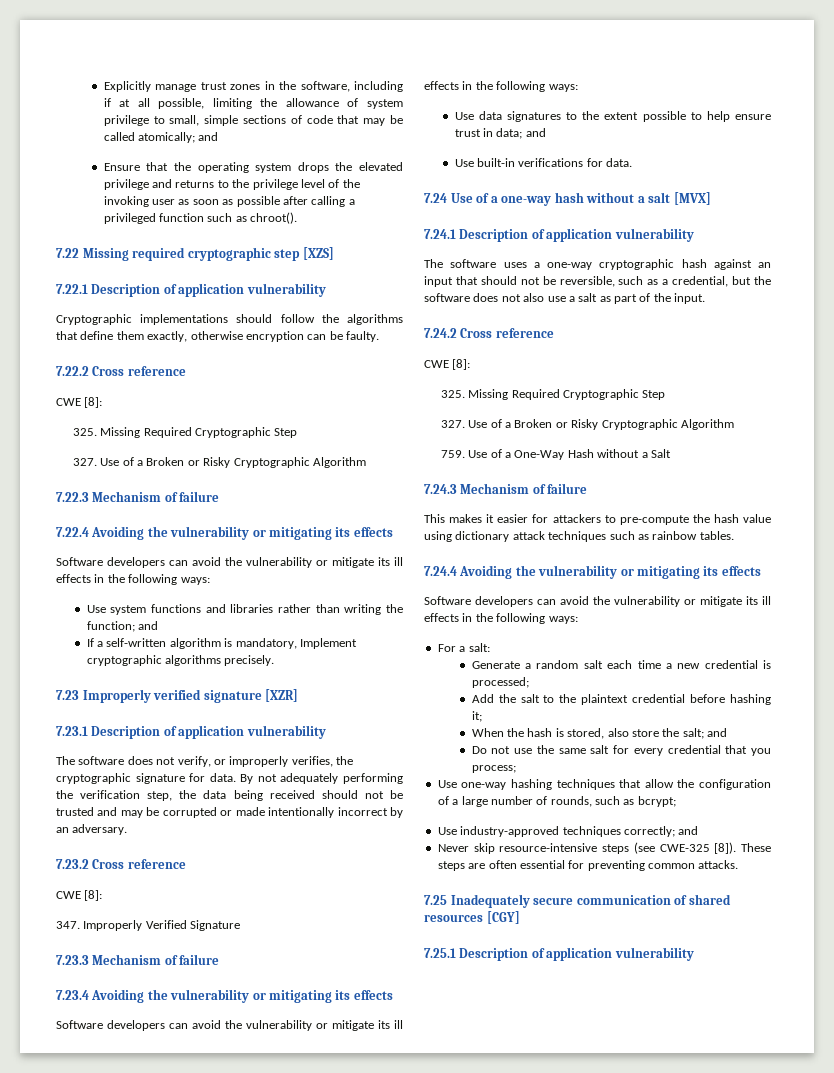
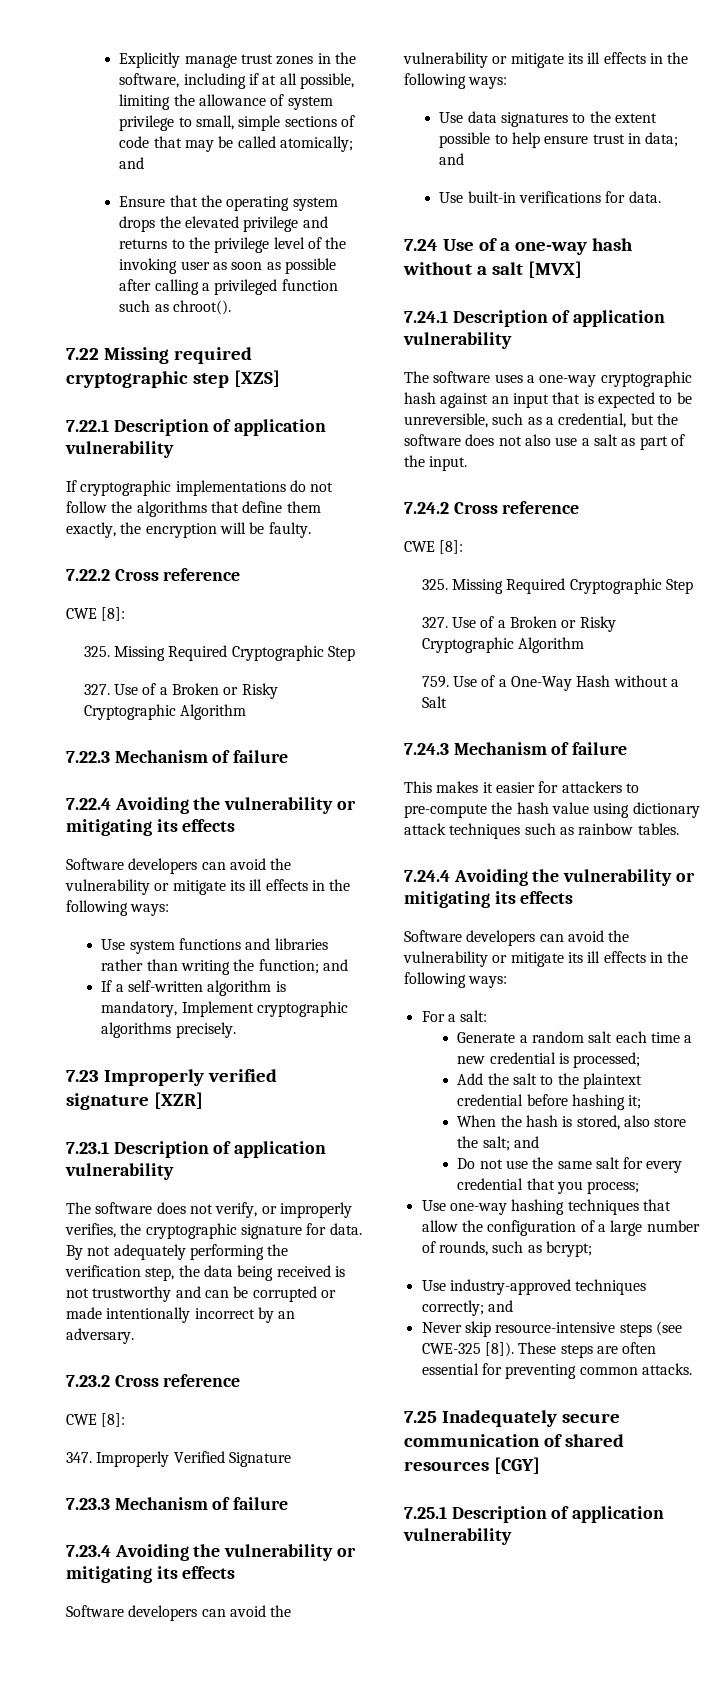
[56,314,273,325] Cryptographic implementations should -> [66,480,334,496] If cryptographic implementations do not
[190,331,327,342] otherwise encryption can -> [120,522,246,538] the encryption will
[321,790,403,799] [56,807,143,818] should not be trusted and may -> [334,1266,345,1277] [66,1286,229,1302] is not trustworthy and can
[480,276,615,287] should not be reversible, -> [583,392,692,408] [404,413,488,428] is expected to be unreversible,

